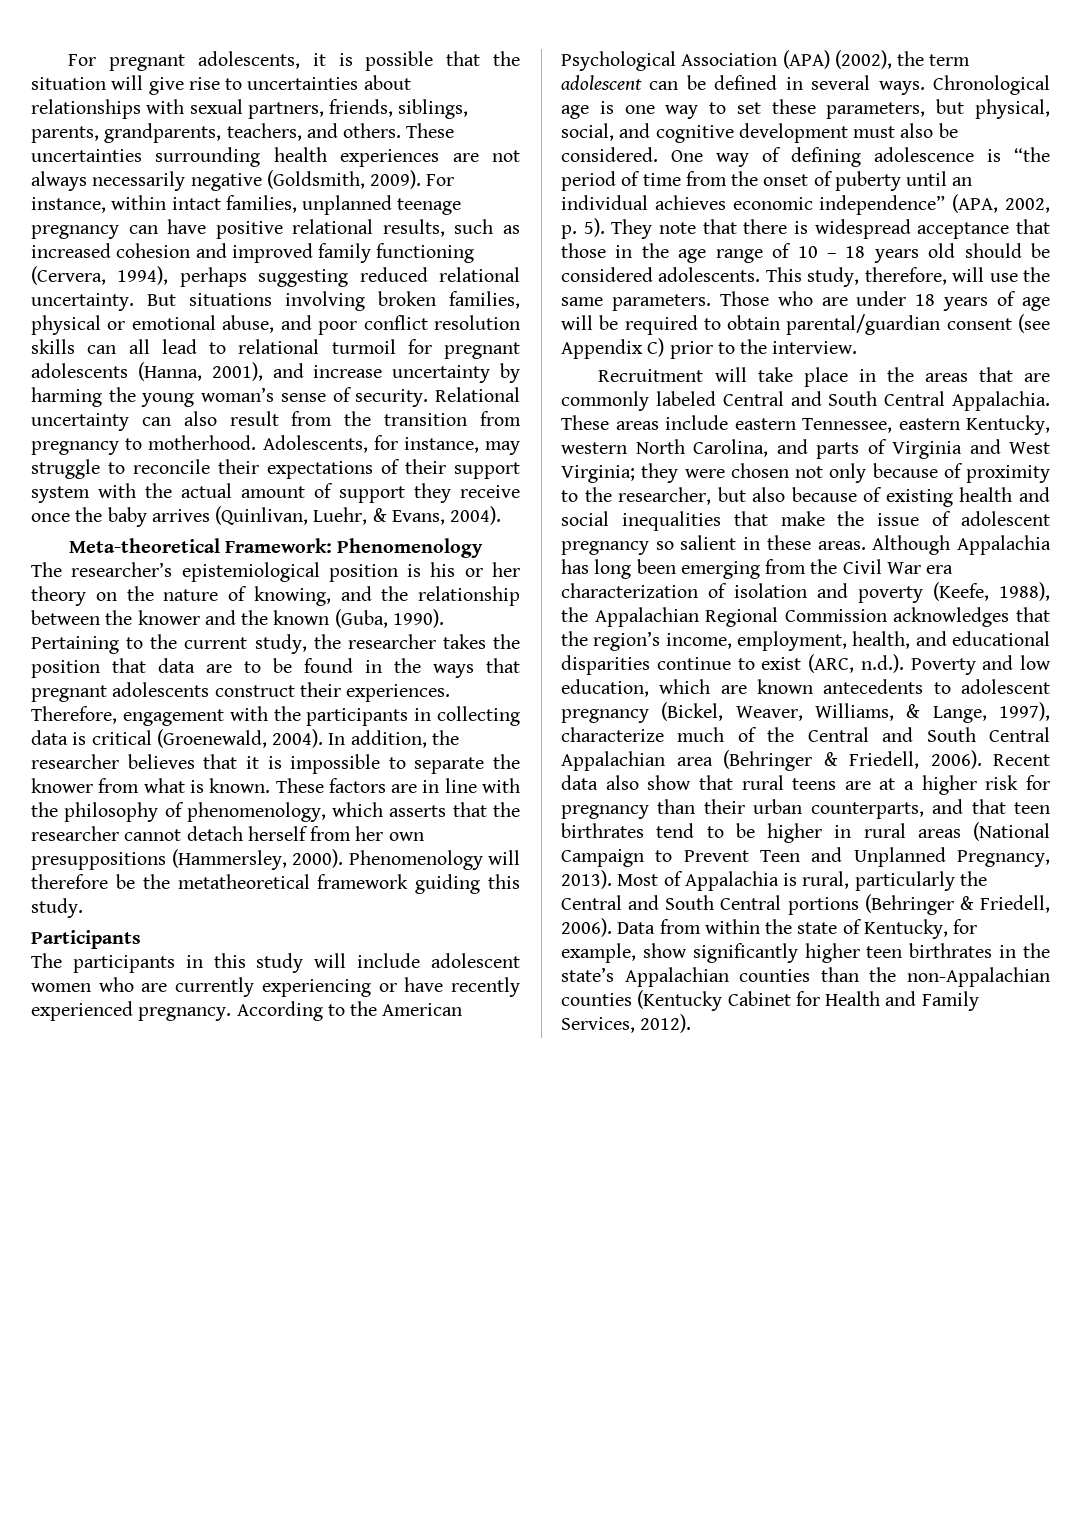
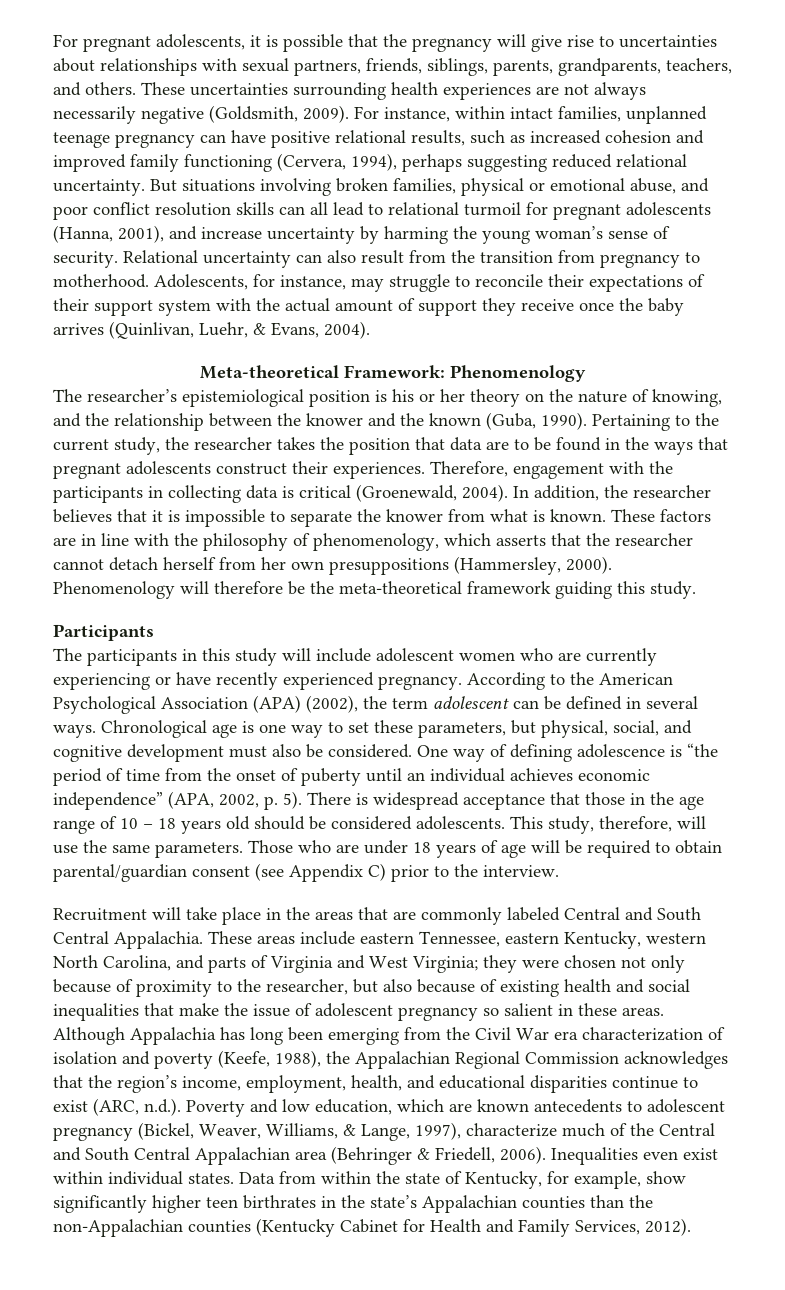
[31,77,106,90] situation -> [412,38,492,52] pregnancy
[177,874,310,889] metatheoretical -> [339,581,462,594] meta-theoretical
[611,219,788,239] They note that there -> [307,792,351,805] There
[993,754,1050,766] [561,775,1050,795] [561,799,1050,819] [561,822,1050,843] [561,847,1050,867] [561,870,987,891] [561,894,1050,915] [561,918,612,937] Recent data also show that rural teens are at a higher risk for pregnancy than their urban counterparts, and that teen birthrates tend to be higher in rural areas (National Campaign to Prevent Teen and Unplanned Pregnancy, 2013). Most of Appalachia is rural, particularly the Central and South Central portions (Behringer & Friedell, 2006). -> [551,1147,718,1165] [53,1171,234,1185] Inequalities even exist within individual states.

